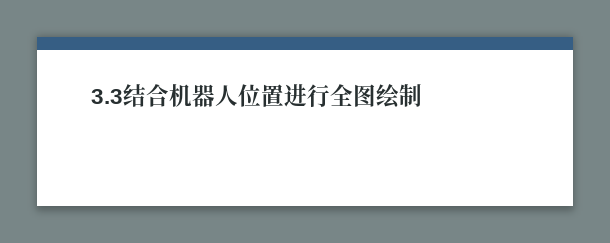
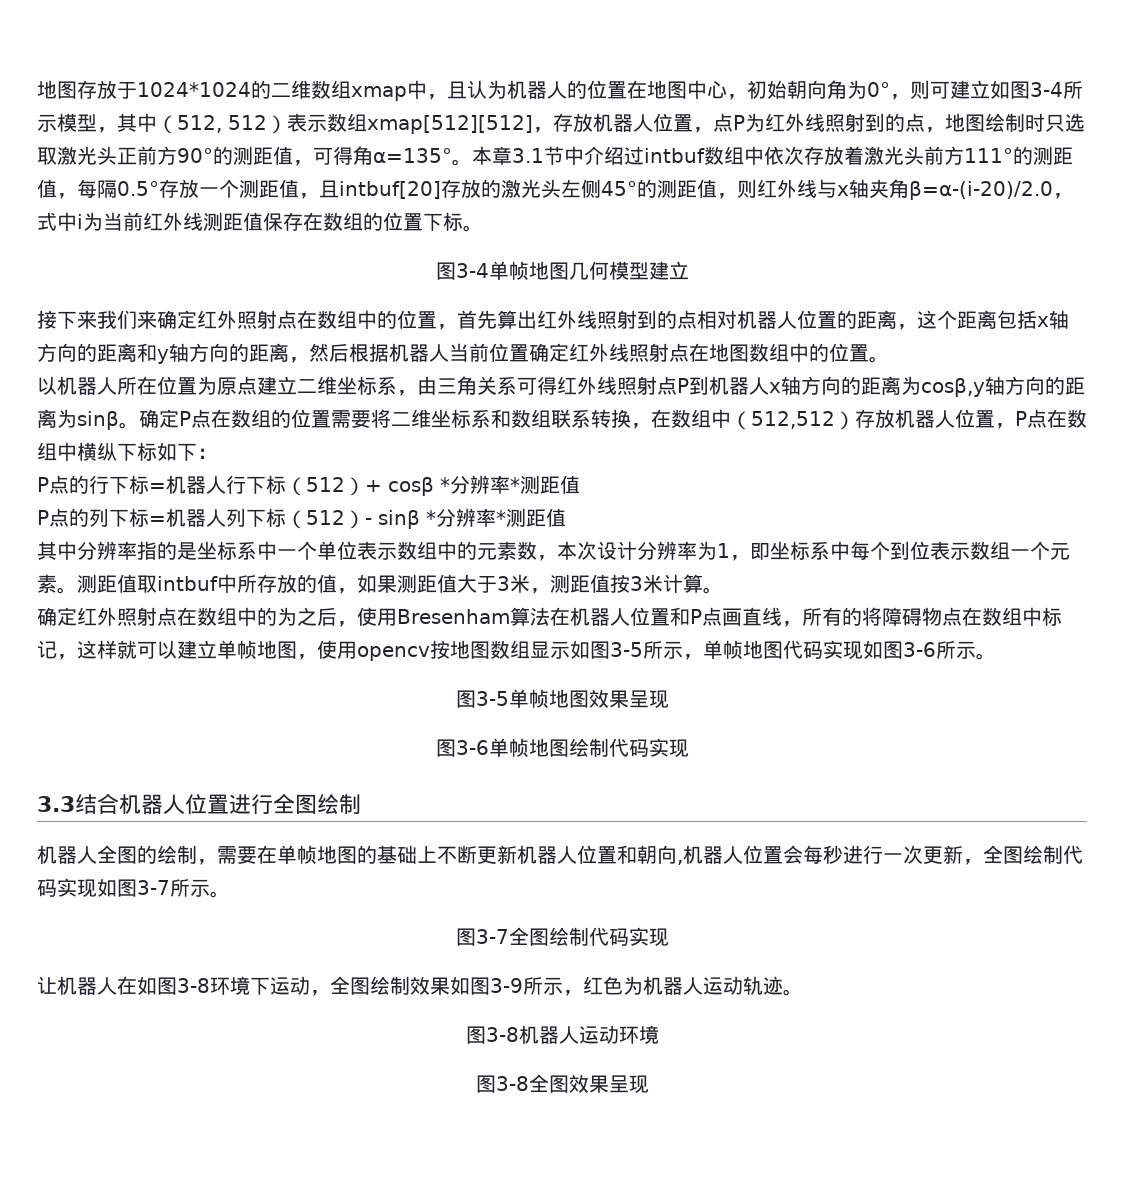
(91, 96) none -> [37,80,1083,101] [37,113,1085,134] [37,146,1073,166] [37,179,1073,200] [37,212,483,232] [435,261,689,281] [37,310,1069,330] [37,343,889,364] [37,376,1085,397] [37,409,1087,430] [37,442,217,461] [37,475,580,496] [37,508,566,529] [37,541,1070,561] [37,574,723,594] [37,607,1062,627] [37,640,996,661] [455,689,669,709] [435,738,689,758] 地图存放于1024*1024的二维数组xmap中，且认为机器人的位置在地图中心，初始朝向角为0°，则可建立如图3-4所示模型，其中（512, 512）表示数组xmap[512][512]，存放机器人位置，点P为红外线照射到的点，地图绘制时只选取激光头正前方90°的测距值，可得角α=135°。本章3.1节中介绍过intbuf数组中依次存放着激光头前方111°的测距值，每隔0.5°存放一个测距值，且intbuf[20]存放的激光头左侧45°的测距值，则红外线与x轴夹角β=α-(i-20)/2.0，式中i为当前红外线测距值保存在数组的位置下标。 // 图3-4单帧地图几何模型建立 // 接下来我们来确定红外照射点在数组中的位置，首先算出红外线照射到的点相对机器人位置的距离，这个距离包括x轴方向的距离和y轴方向的距离，然后根据机器人当前位置确定红外线照射点在地图数组中的位置。 // 以机器人所在位置为原点建立二维坐标系，由三角关系可得红外线照射点P到机器人x轴方向的距离为cosβ,y轴方向的距离为sinβ。确定P点在数组的位置需要将二维坐标系和数组联系转换，在数组中（512,512）存放机器人位置，P点在数组中横纵下标如下： // P点的行下标=机器人行下标（512）+ cosβ *分辨率*测距值 // P点的列下标=机器人列下标（512）- sinβ *分辨率*测距值 // 其中分辨率指的是坐标系中一个单位表示数组中的元素数，本次设计分辨率为1，即坐标系中每个到位表示数组一个元素。测距值取intbuf中所存放的值，如果测距值大于3米，测距值按3米计算。 // 确定红外照射点在数组中的为之后，使用Bresenham算法在机器人位置和P点画直线，所有的将障碍物点在数组中标记，这样就可以建立单帧地图，使用opencv按地图数组显示如图3-5所示，单帧地图代码实现如图3-6所示。 // 图3-5单帧地图效果呈现 // 图3-6单帧地图绘制代码实现 //
(422, 95) none -> [37,845,1083,865] [37,878,230,898] [455,927,669,947] [37,976,803,996] [465,1025,659,1044] [475,1074,649,1094] // 机器人全图的绘制，需要在单帧地图的基础上不断更新机器人位置和朝向,机器人位置会每秒进行一次更新，全图绘制代码实现如图3-7所示。 // 图3-7全图绘制代码实现 // 让机器人在如图3-8环境下运动，全图绘制效果如图3-9所示，红色为机器人运动轨迹。 // 图3-8机器人运动环境 // 图3-8全图效果呈现

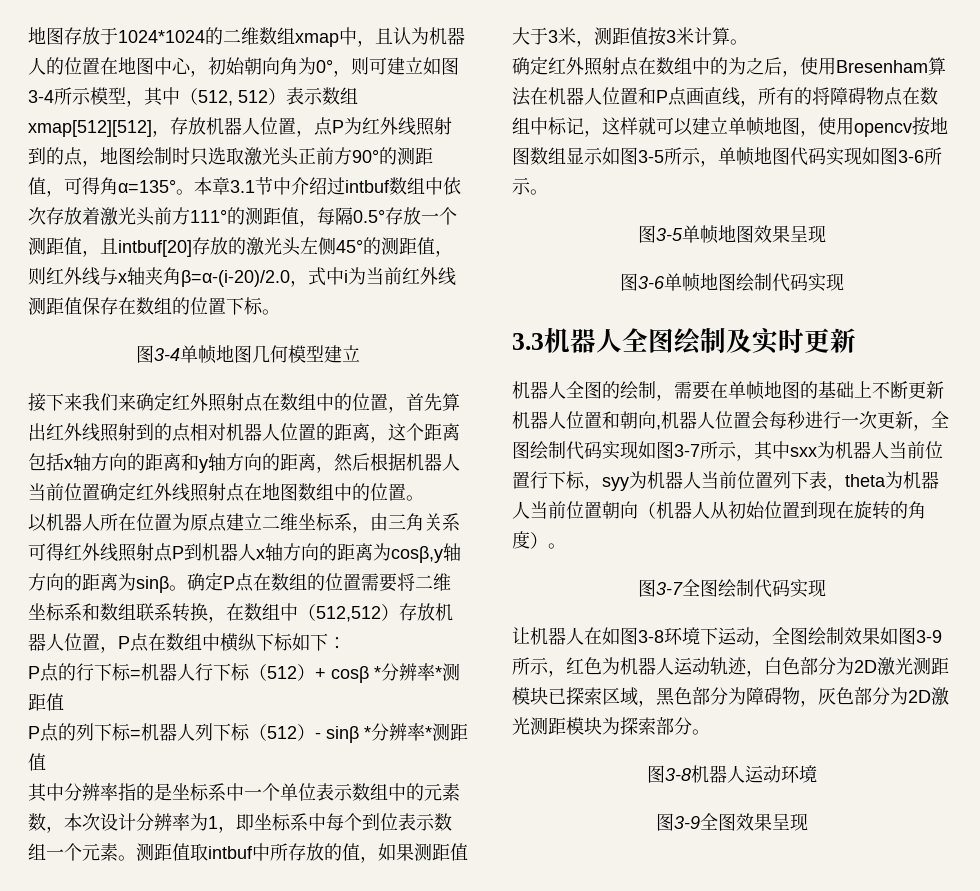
[75,793,361,815] 结合机器人位置进行全图绘制 -> [544,327,856,355] 机器人全图绘制及实时更新
(210, 888) none -> [736,441,943,461] [512,471,939,491] [512,501,926,520] [512,531,548,549] ，其中sxx为机器人当前位置行下标，syy为机器人当前位置列下表，theta为机器人当前位置朝向（机器人从初始位置到现在旋转的角度）
(783, 985) none -> [746,657,949,677] [512,687,949,707] [512,717,692,735] ，白色部分为2D激光测距模块已探索区域，黑色部分为障碍物，灰色部分为2D激光测距模块为探索部分
[495,1076,529,1091] 3-8 -> [674,816,700,829] 3-9

